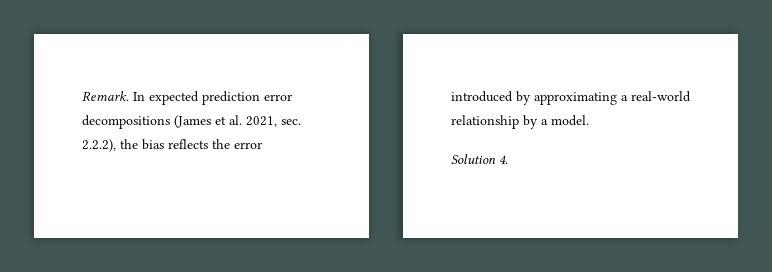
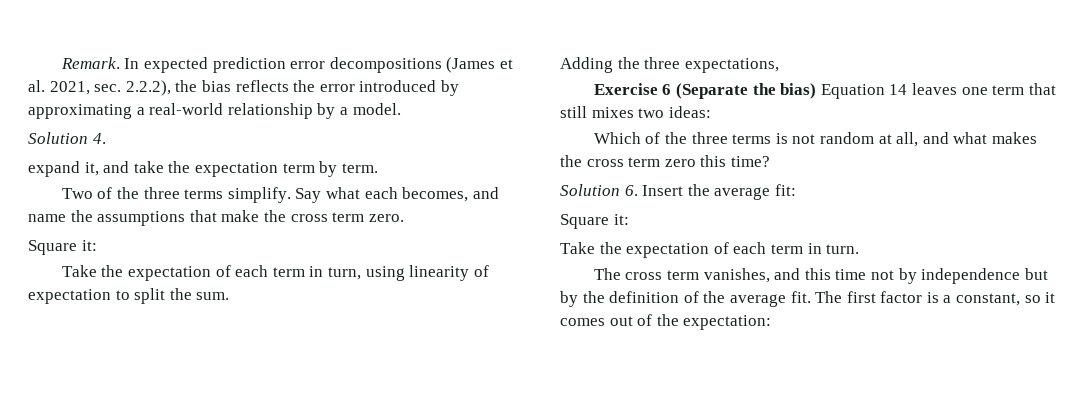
(508, 159) none -> [28,161,378,177] [61,187,499,203] [28,210,404,226] [28,240,97,255] [61,265,489,281] [28,288,230,304] [560,57,779,73] [593,83,1056,99] [560,106,711,118] [593,132,1037,147] [560,155,770,167] [560,184,796,200] [560,214,629,229] [560,242,860,258] [593,268,1048,284] [560,291,1056,307] [560,314,772,330] // expand it, and take the expectation term by term. // Two of the three terms simplify. Say what each becomes, and name the assumptions that make the cross term zero. // Square it: // Take the expectation of each term in turn, using linearity of expectation to split the sum. // Adding the three expectations, // Exercise 6 (Separate the bias) Equation 14 leaves one term that still mixes two ideas: // Which of the three terms is not random at all, and what makes the cross term zero this time? // Solution 6. Insert the average fit: // Square it: // Take the expectation of each term in turn. // The cross term vanishes, and this time not by independence but by the definition of the average fit. The first factor is a constant, so it comes out of the expectation:

